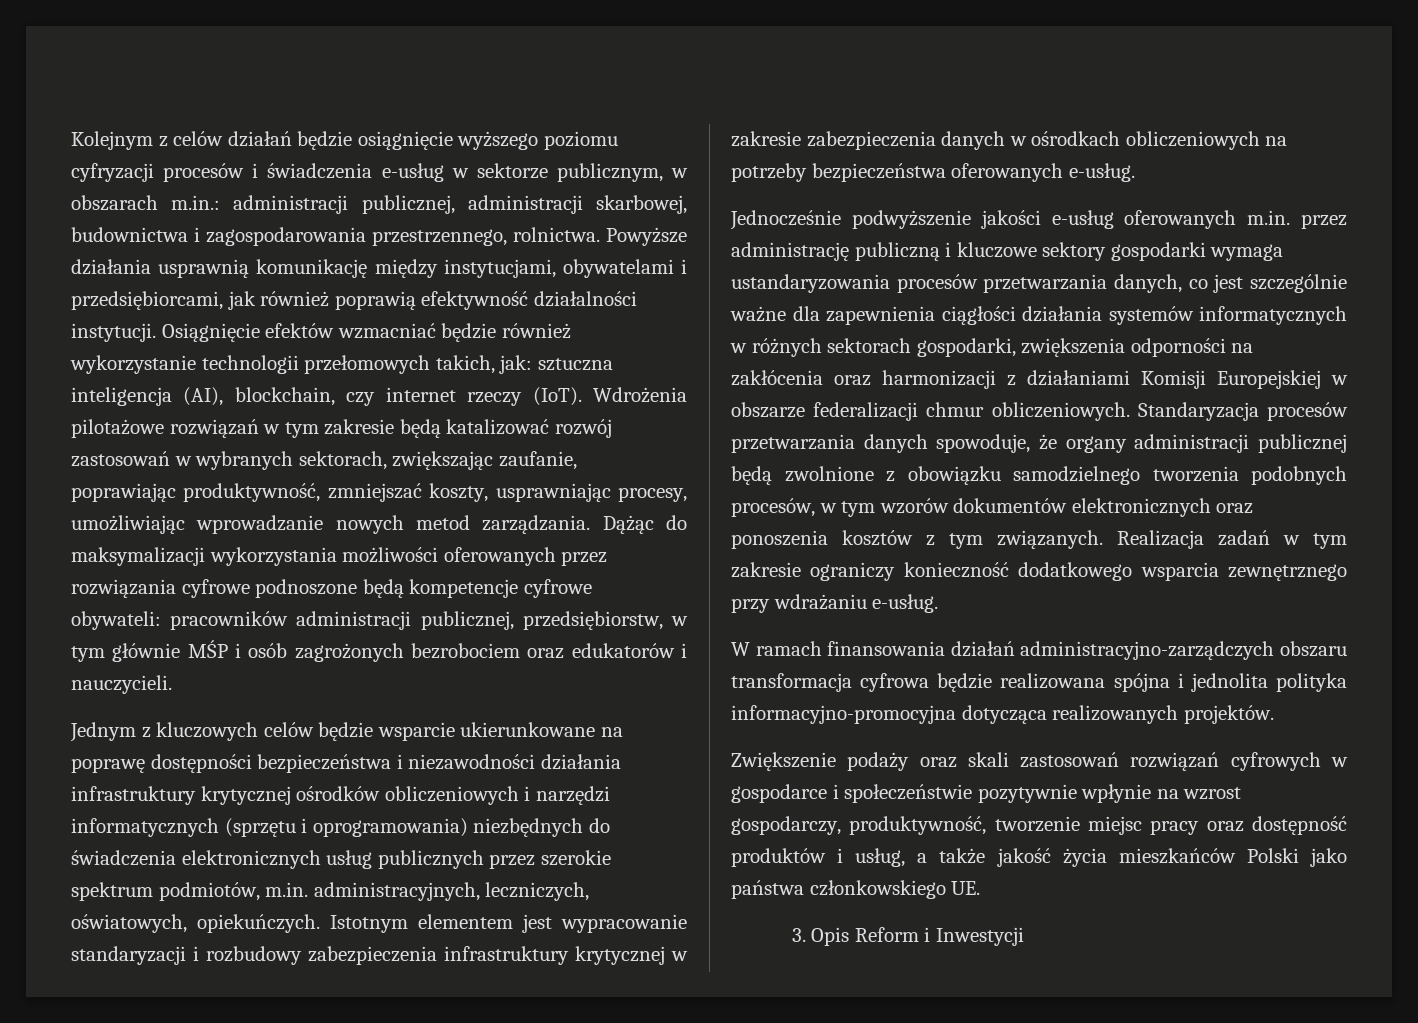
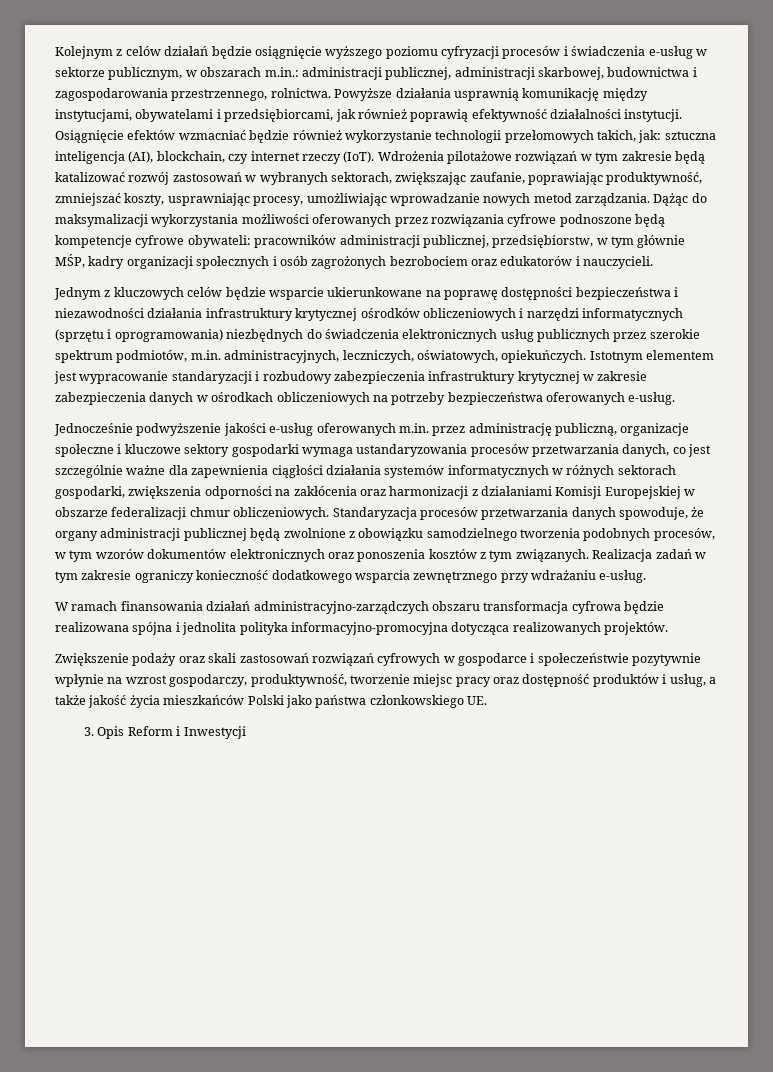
[187,640,228,658] MŚP -> [55,254,270,269] MŚP, kadry organizacji społecznych
[854,242,940,261] publiczną -> [555,423,690,436] [55,444,114,457] publiczną, organizacje społeczne

